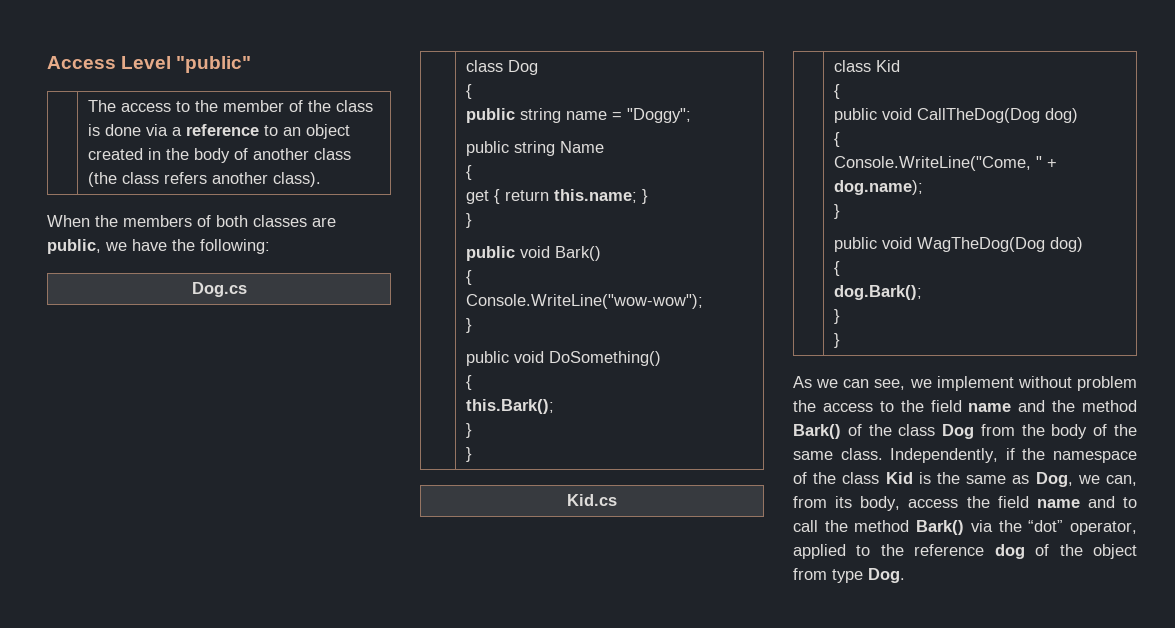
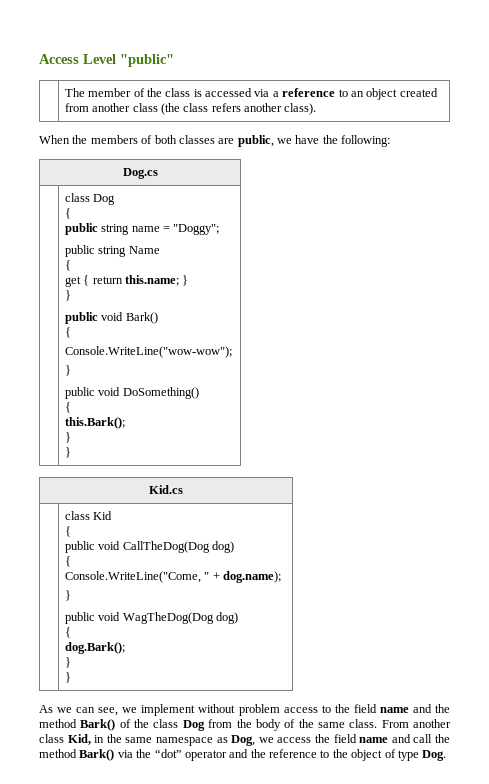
[120,100,218,112] access to the -> (85, 92) none
[104,124,141,136] done -> [205,88,253,97] accessed
[147,148,248,163] in the body of -> [64,103,89,112] from
[793,400,816,412] the -> (280, 710) none
[890,448,1137,463] [793,472,1007,484] Independently, if the namespace of the class Kid is the same -> [381,719,451,728] [39,734,213,746] From another class Kid, in the same namespace
[1106,475,1137,486] [793,496,901,511] can, from its body, -> (274, 740) none
[1123,497,1137,508] to -> (411, 738) none
[1070,521,1137,535] [793,544,1137,559] [793,568,827,580] operator, applied to the reference dog of the object from -> [184,749,396,761] operator and the reference to the object of

